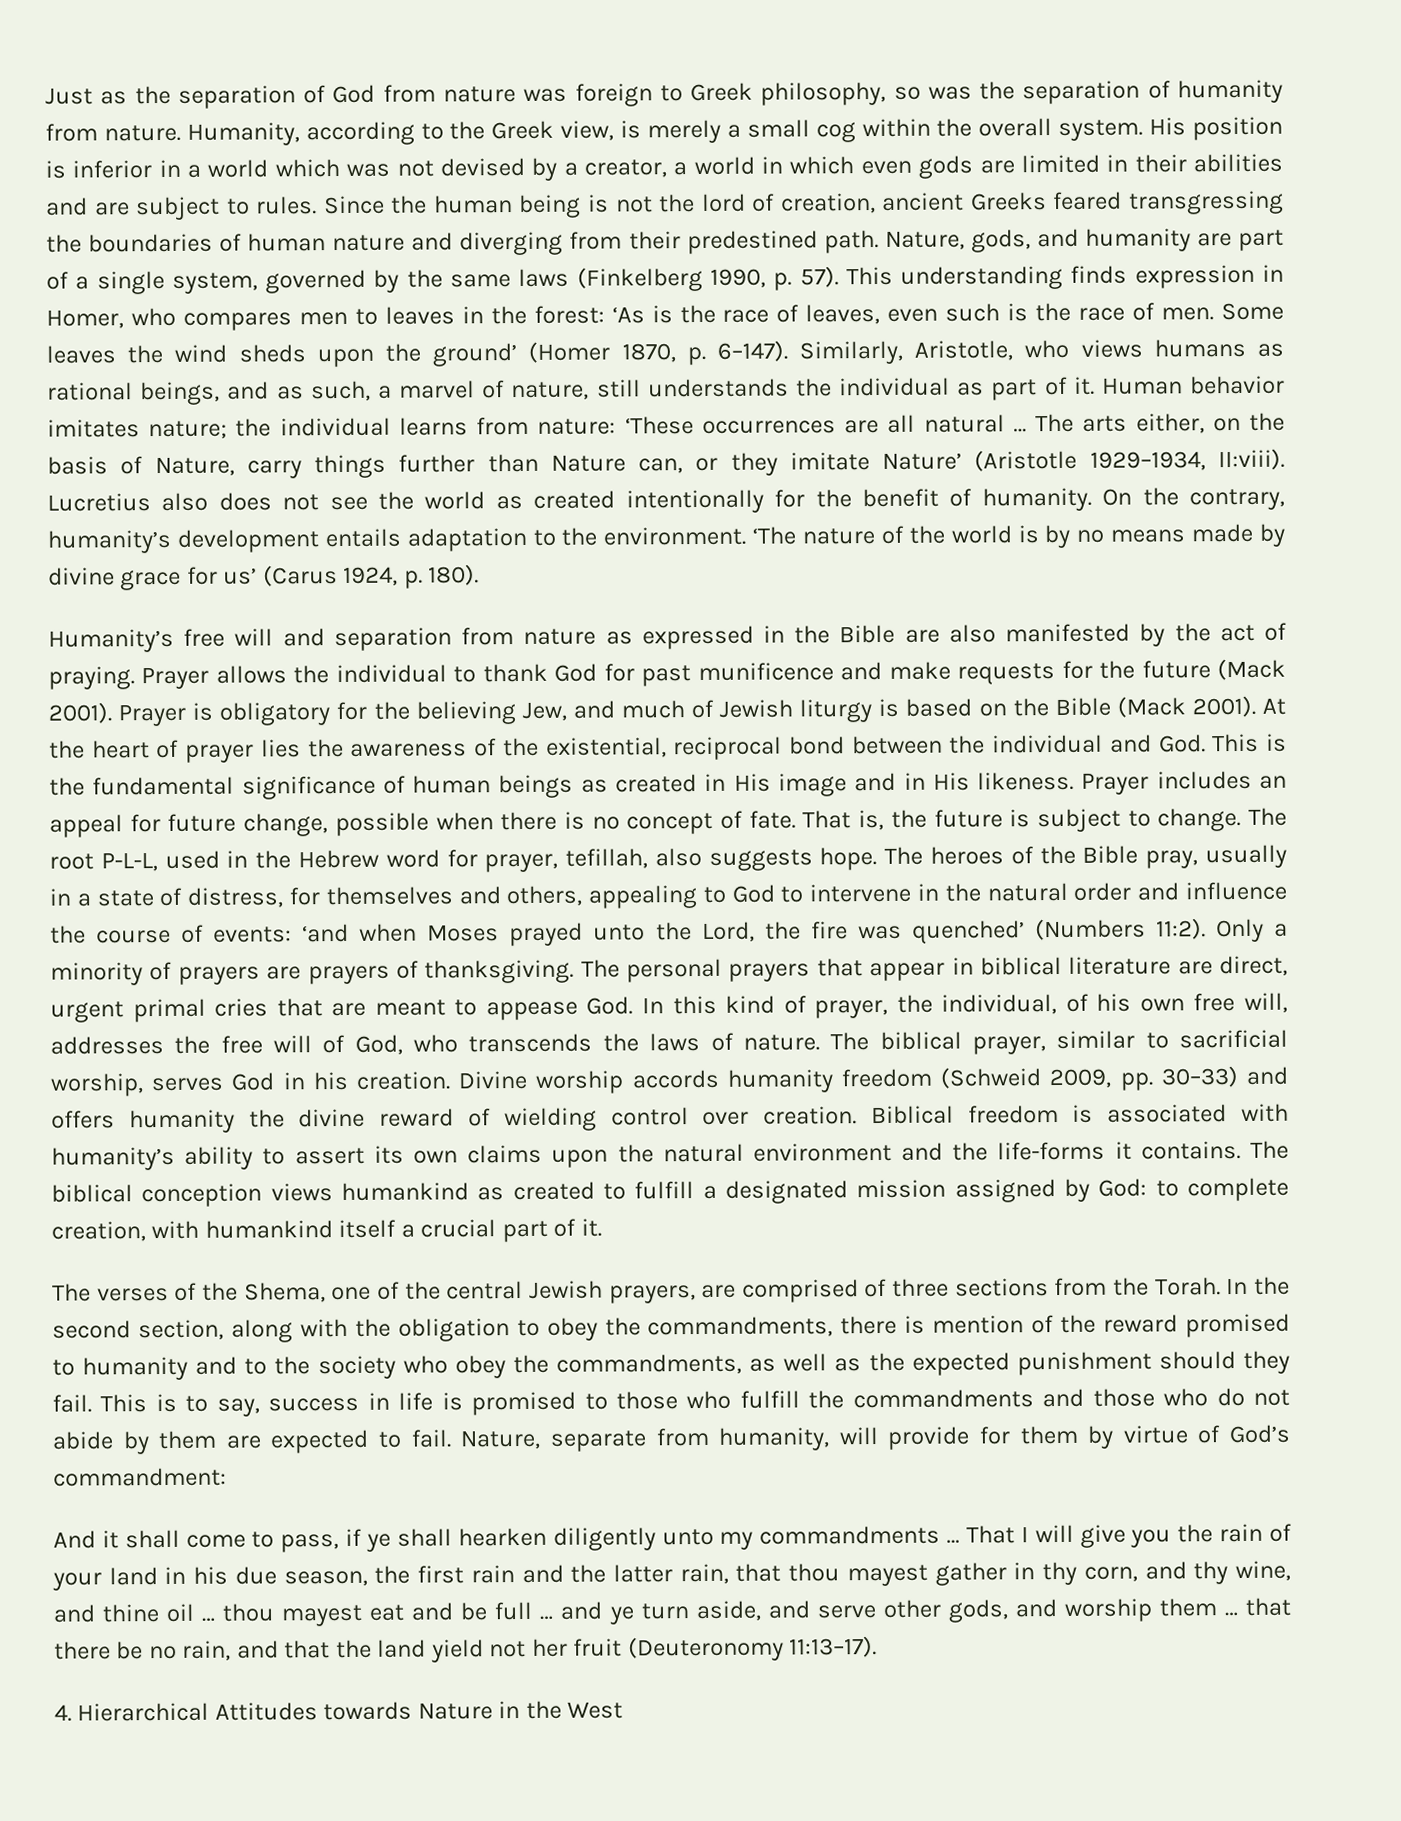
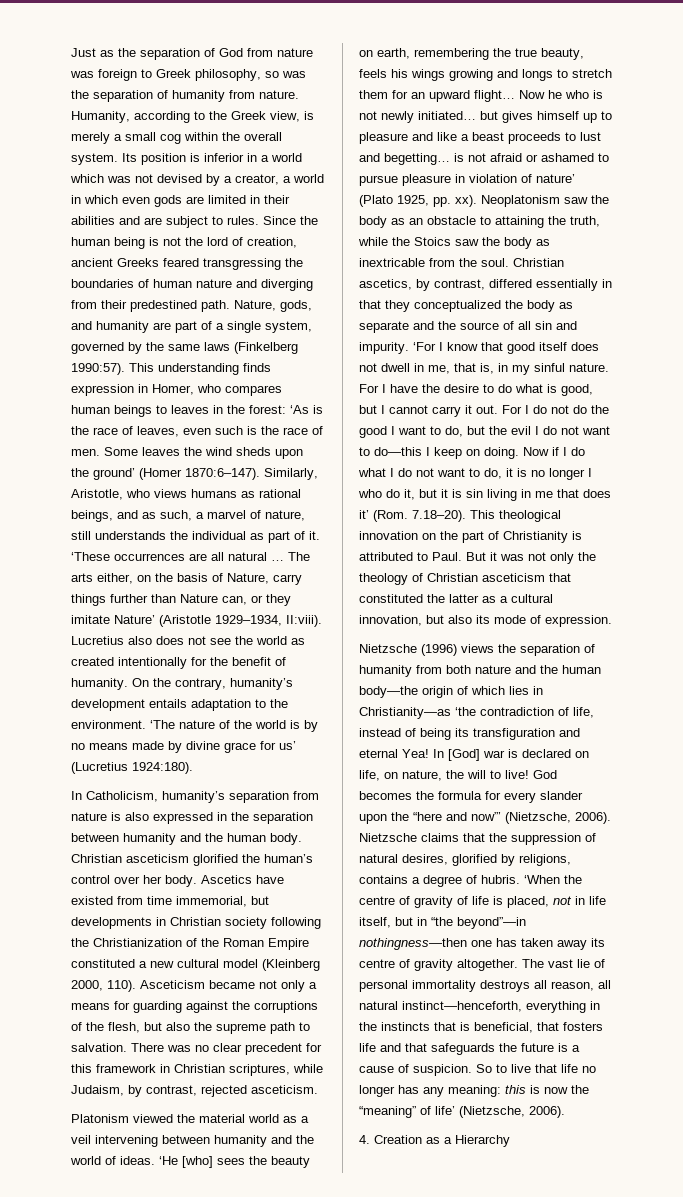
[1149,117,1187,136] His -> [122,153,137,162] Its
[709,266,839,291] 1990, p. 57). -> [71,363,125,375] 1990:57).
[298,311,348,326] men -> [71,405,152,417] human beings
[621,340,788,366] 1870, p. 6–147). -> [185,468,260,480] 1870:6–147).
[1101,375,1285,395] [47,416,617,440] Human behavior imitates nature; the individual learns from nature: -> (320, 535) none
[262,564,480,589] [48,628,325,653] (Carus 1924, p. 180). // Humanity’s free will and -> [71,762,193,774] [71,791,225,803] (Lucretius 1924:180). // In Catholicism, humanity’s
[605,631,633,645] as -> [111,812,149,821] is also
[839,622,1287,647] [48,658,1286,690] [48,695,1286,727] [49,733,1287,763] [49,770,1287,800] [49,807,1288,838] [49,844,1287,873] [49,881,1287,909] [50,918,1288,947] [50,955,1288,986] [50,992,1288,1023] [50,1029,1288,1055] [50,1066,1289,1097] [51,1103,1289,1134] [51,1140,1289,1171] [51,1177,1289,1208] [51,1218,602,1243] [52,1276,1290,1304] [52,1313,1290,1343] [52,1350,1290,1381] [52,1387,1291,1417] [52,1424,1290,1455] [53,1467,227,1487] [53,1523,1292,1553] [52,1560,1292,1591] [53,1597,1292,1627] [54,1636,878,1663] [54,1700,624,1722] Bible are also manifested by the act of praying. Prayer allows the individual to thank God for past munificence and make requests for the future (Mack 2001). Prayer is obligatory for the believing Jew, and much of Jewish liturgy is based on the Bible (Mack 2001). At the heart of prayer lies the awareness of the existential, reciprocal bond between the individual and God. This is the fundamental significance of human beings as created in His image and in His likeness. Prayer includes an appeal for future change, possible when there is no concept of fate. That is, the future is subject to change. The root P-L-L, used in the Hebrew word for prayer, tefillah, also suggests hope. The heroes of the Bible pray, usually in a state of distress, for themselves and others, appealing to God to intervene in the natural order and influence the course of events: ‘and when Moses prayed unto the Lord, the fire was quenched’ (Numbers 11:2). Only a minority of prayers are prayers of thanksgiving. The personal prayers that appear in biblical literature are direct, urgent primal cries that are meant to appease God. In this kind of prayer, the individual, of his own free will, addresses the free will of God, who transcends the laws of nature. The biblical prayer, similar to sacrificial worship, serves God in his creation. Divine worship accords humanity freedom (Schweid 2009, pp. 30–33) and offers humanity the divine reward of wielding control over creation. Biblical freedom is associated with humanity’s ability to assert its own claims upon the natural environment and the life-forms it contains. The biblical conception views humankind as created to fulfill a designated mission assigned by God: to complete creation, with humankind itself a crucial part of it. // The verses of the Shema, one of the central Jewish prayers, are comprised of three sections from the Torah. In the second section, along with the obligation to obey the commandments, there is mention of the reward promised to humanity and to the society who obey the commandments, as well as the expected punishment should they fail. This is to say, success in life is promised to those who fulfill the commandments and those who do not abide by them are expected to fail. Nature, separate from humanity, will provide for them by virtue of God’s commandment: // And it shall come to pass, if ye shall hearken diligently unto my commandments … That I will give you the rain of your land in his due season, the first rain and the latter rain, that thou mayest gather in thy corn, and thy wine, and thine oil … thou mayest eat and be full … and ye turn aside, and serve other gods, and worship them … that there be no rain, and that the land yield not her fruit (Deuteronomy 11:13–17). // 4. Hierarchical Attitudes towards Nature in the West -> [253,812,313,824] [71,833,302,845] [71,854,313,866] [71,875,284,887] [71,896,269,907] [71,917,321,929] [71,938,309,950] [71,959,320,971] [71,980,317,992] [71,1001,318,1013] [71,1022,310,1034] [71,1043,322,1055] [71,1064,323,1076] [71,1085,318,1097] [71,1114,309,1123] [71,1135,314,1147] [70,1156,310,1168] [359,48,584,60] [359,69,612,81] [359,90,603,102] [359,111,612,123] [359,132,601,144] [359,153,609,165] [359,174,575,186] [359,195,609,207] [359,216,600,228] [358,237,550,249] [359,258,564,267] [359,279,612,291] [359,300,573,312] [359,321,577,333] [359,342,599,354] [359,363,609,375] [359,384,593,396] [359,405,609,417] [359,426,610,438] [359,447,585,459] [358,468,592,480] [358,489,611,501] [359,510,561,522] [359,531,582,543] [359,552,596,564] [359,573,571,585] [359,594,553,603] [359,615,612,627] [359,644,595,656] [359,665,601,677] [359,686,543,698] [359,707,594,719] [359,728,580,740] [359,749,589,761] [359,770,557,781] [359,791,583,803] [359,812,611,824] [359,833,596,845] [359,854,571,866] [359,875,582,887] [359,896,606,908] [359,917,526,929] [359,938,605,950] [359,959,605,971] [359,980,611,992] [359,1001,600,1013] [359,1022,603,1033] [359,1043,580,1055] [359,1064,596,1076] [359,1085,589,1097] [359,1106,565,1118] [359,1135,510,1147] separation between humanity and the human body. Christian asceticism glorified the human’s control over her body. Ascetics have existed from time immemorial, but developments in Christian society following the Christianization of the Roman Empire constituted a new cultural model (Kleinberg 2000, 110). Asceticism became not only a means for guarding against the corruptions of the flesh, but also the supreme path to salvation. There was no clear precedent for this framework in Christian scriptures, while Judaism, by contrast, rejected asceticism. // Platonism viewed the material world as a veil intervening between humanity and the world of ideas. ‘He [who] sees the beauty on earth, remembering the true beauty, feels his wings growing and longs to stretch them for an upward flight… Now he who is not newly initiated… but gives himself up to pleasure and like a beast proceeds to lust and begetting… is not afraid or ashamed to pursue pleasure in violation of nature’ (Plato 1925, pp. xx). Neoplatonism saw the body as an obstacle to attaining the truth, while the Stoics saw the body as inextricable from the soul. Christian ascetics, by contrast, differed essentially in that they conceptualized the body as separate and the source of all sin and impurity. ‘For I know that good itself does not dwell in me, that is, in my sinful nature. For I have the desire to do what is good, but I cannot carry it out. For I do not do the good I want to do, but the evil I do not want to do—this I keep on doing. Now if I do what I do not want to do, it is no longer I who do it, but it is sin living in me that does it’ (Rom. 7.18–20). This theological innovation on the part of Christianity is attributed to Paul. But it was not only the theology of Christian asceticism that constituted the latter as a cultural innovation, but also its mode of expression. // Nietzsche (1996) views the separation of humanity from both nature and the human body—the origin of which lies in Christianity—as ‘the contradiction of life, instead of being its transfiguration and eternal Yea! In [God] war is declared on life, on nature, the will to live! God becomes the formula for every slander upon the “here and now”’ (Nietzsche, 2006). Nietzsche claims that the suppression of natural desires, glorified by religions, contains a degree of hubris. ‘When the centre of gravity of life is placed, not in life itself, but in “the beyond”—in nothingness—then one has taken away its centre of gravity altogether. The vast lie of personal immortality destroys all reason, all natural instinct—henceforth, everything in the instincts that is beneficial, that fosters life and that safeguards the future is a cause of suspicion. So to live that life no longer has any meaning: this is now the “meaning” of life’ (Nietzsche, 2006). // 4. Creation as a Hierarchy

